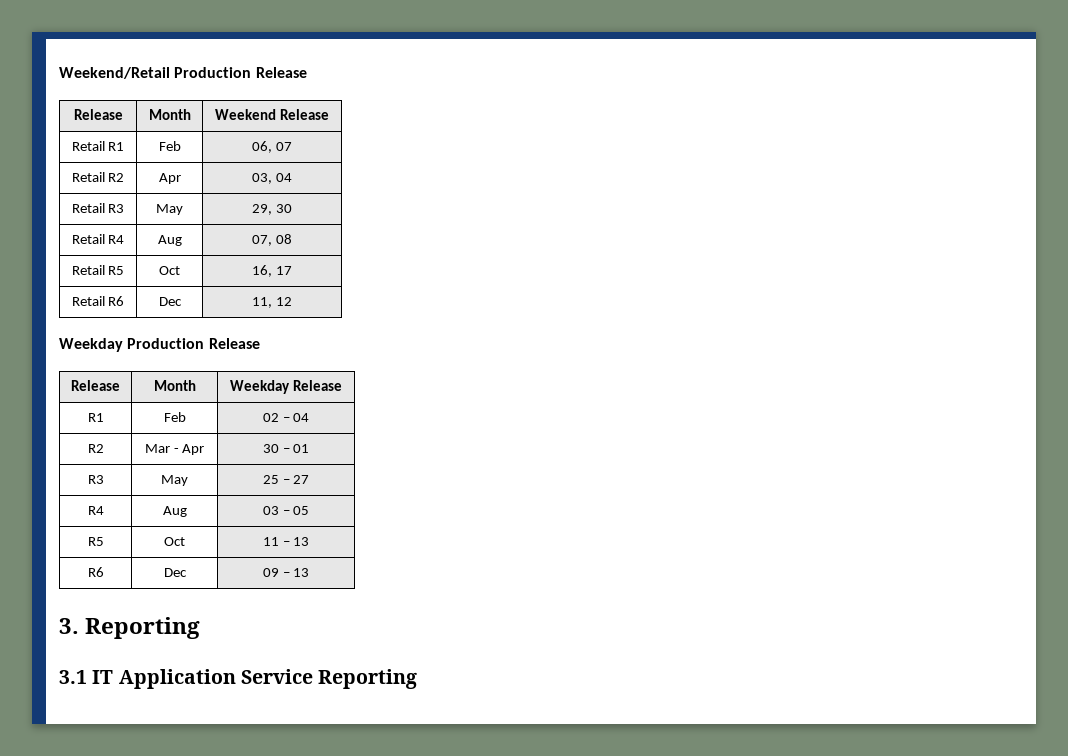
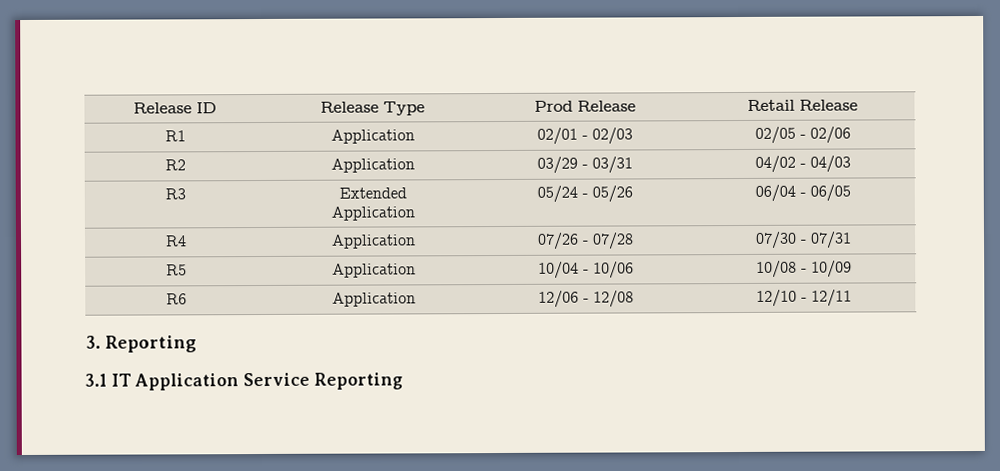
[59,67,307,79] [73,109,123,120] [148,109,191,120] [215,109,329,120] [71,141,125,151] [158,141,181,151] [252,141,292,153] [71,172,125,182] [158,173,181,184] [252,173,292,184] [71,203,125,213] [156,204,183,215] [252,204,292,215] [71,234,125,244] [157,235,182,246] [252,234,292,246] [71,265,125,275] [159,266,180,275] [252,265,292,277] [71,296,125,306] [158,297,182,306] [252,297,292,308] [59,338,260,352] [71,380,120,391] [153,380,196,391] [230,380,342,394] [87,413,104,422] [163,412,186,422] [262,413,310,422] [87,444,104,453] [144,444,205,455] [262,444,310,453] [87,475,104,484] [161,475,188,486] [262,475,310,484] [87,506,104,515] [162,506,187,517] [262,506,310,515] [87,537,104,546] [164,537,185,546] [262,537,310,546] [87,567,104,577] [163,568,187,577] [262,568,310,577] Weekend/Retail Production Release // Release | Month | Weekend Release // Retail R1 | Feb | 06, 07 // Retail R2 | Apr | 03, 04 // Retail R3 | May | 29, 30 // Retail R4 | Aug | 07, 08 // Retail R5 | Oct | 16, 17 // Retail R6 | Dec | 11, 12 // Weekday Production Release // Release | Month | Weekday Release // R1 | Feb | 02 – 04 // R2 | Mar - Apr | 30 – 01 // R3 | May | 25 – 27 // R4 | Aug | 03 – 05 // R5 | Oct | 11 – 13 // R6 | Dec | 09 – 13 -> [133,102,217,114] [320,101,425,116] [534,100,636,112] [747,99,858,111] [164,130,186,142] [330,129,415,144] [537,127,633,145] [754,126,851,144] [164,159,186,171] [330,158,415,173] [537,156,633,174] [754,155,851,173] [164,188,186,200] [338,187,407,199] [330,206,415,221] [537,185,633,203] [754,184,851,202] [164,235,187,247] [330,234,416,249] [537,232,634,250] [754,231,852,249] [165,264,187,276] [331,263,416,278] [538,261,634,279] [755,260,852,278] [165,293,187,305] [331,292,416,307] [538,290,634,308] [755,289,852,307] Release ID | Release Type | Prod Release | Retail Release // R1 | Application | 02/01 - 02/03 | 02/05 - 02/06 // R2 | Application | 03/29 - 03/31 | 04/02 - 04/03 // R3 | Extended // Application | 05/24 - 05/26 | 06/04 - 06/05 // R4 | Application | 07/26 - 07/28 | 07/30 - 07/31 // R5 | Application | 10/04 - 10/06 | 10/08 - 10/09 // R6 | Application | 12/06 - 12/08 | 12/10 - 12/11

